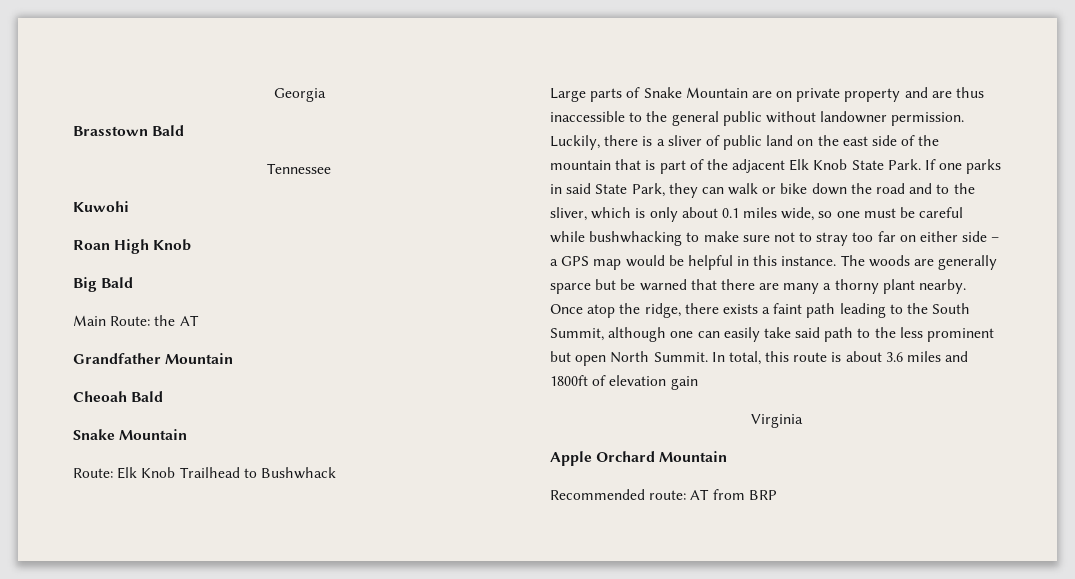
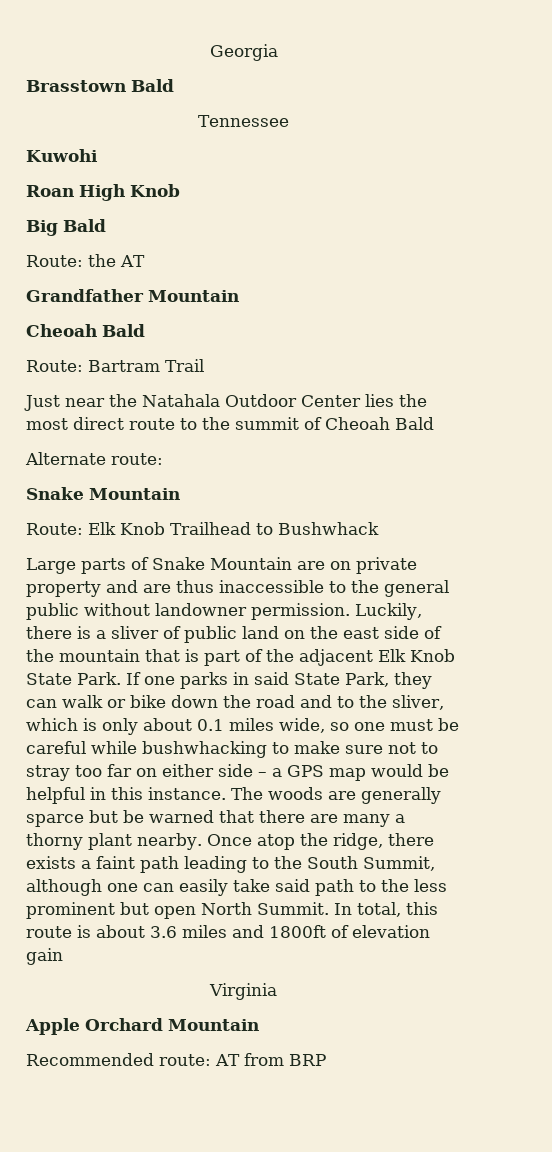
[73,315,106,326] Main -> (106, 225) none
(164, 396) none -> [26,359,204,372] [24,394,427,411] [26,417,434,430] [25,452,163,465] // Route: Bartram Trail // Just near the Natahala Outdoor Center lies the most direct route to the summit of Cheoah Bald // Alternate route:

